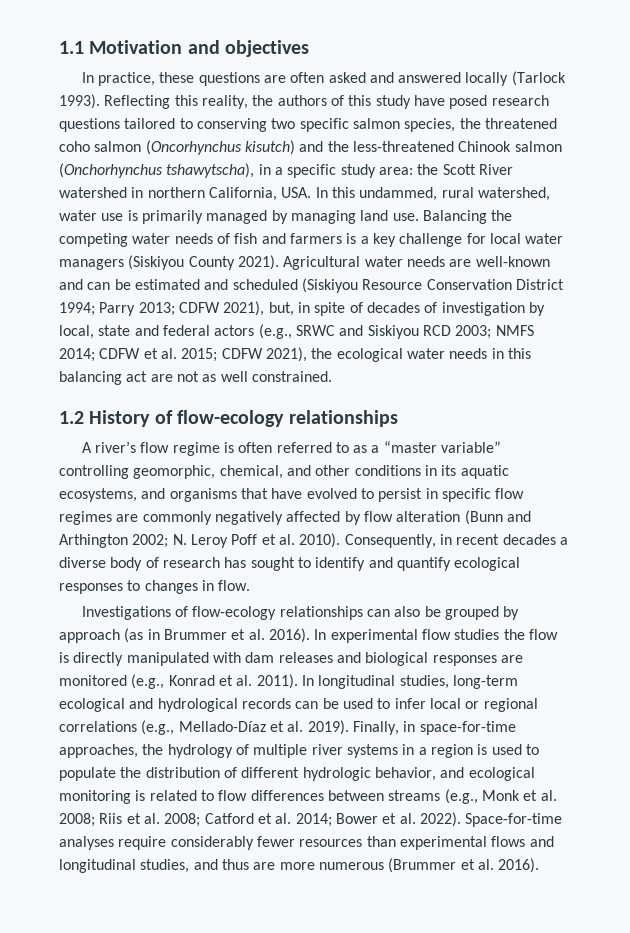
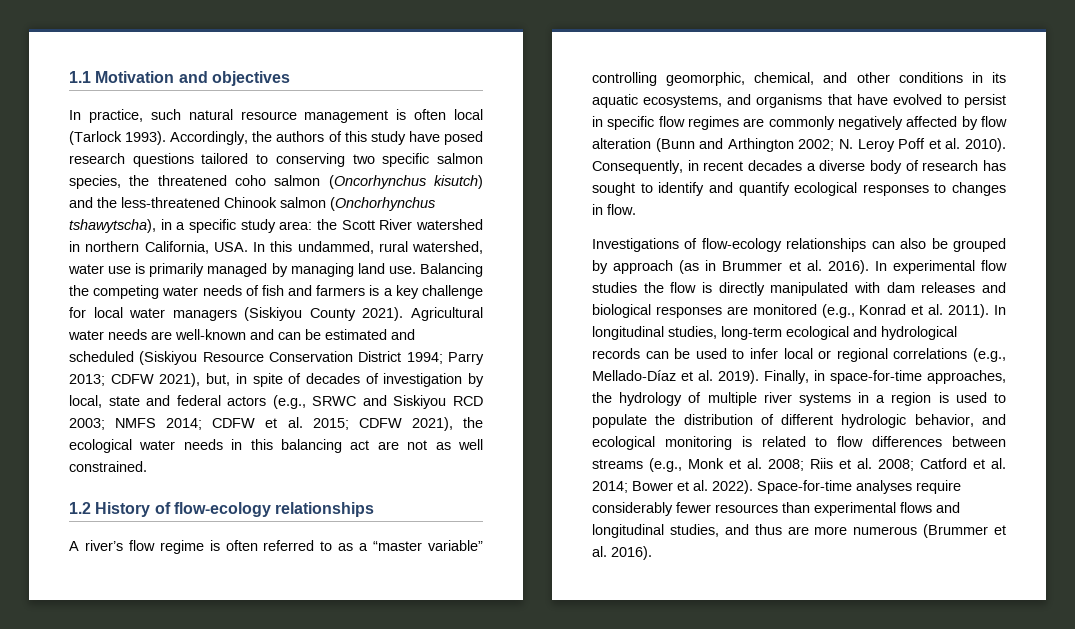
[159,71,566,86] [59,94,248,109] these questions are often asked and answered locally (Tarlock 1993). Reflecting this reality, -> [150,109,483,123] [69,131,249,145] such natural resource management is often local (Tarlock 1993). Accordingly,

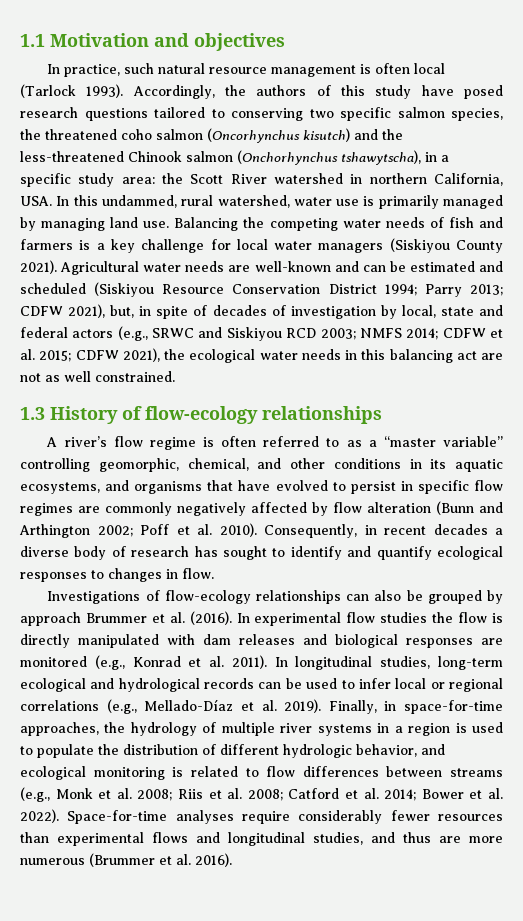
[69,502,91,514] 1.2 -> [20,407,45,420] 1.3
[839,139,895,152] N. Leroy -> (133, 531) none
[679,260,717,274] (as in -> (81, 619) none
[827,260,869,274] 2016). -> [189,611,232,625] (2016).

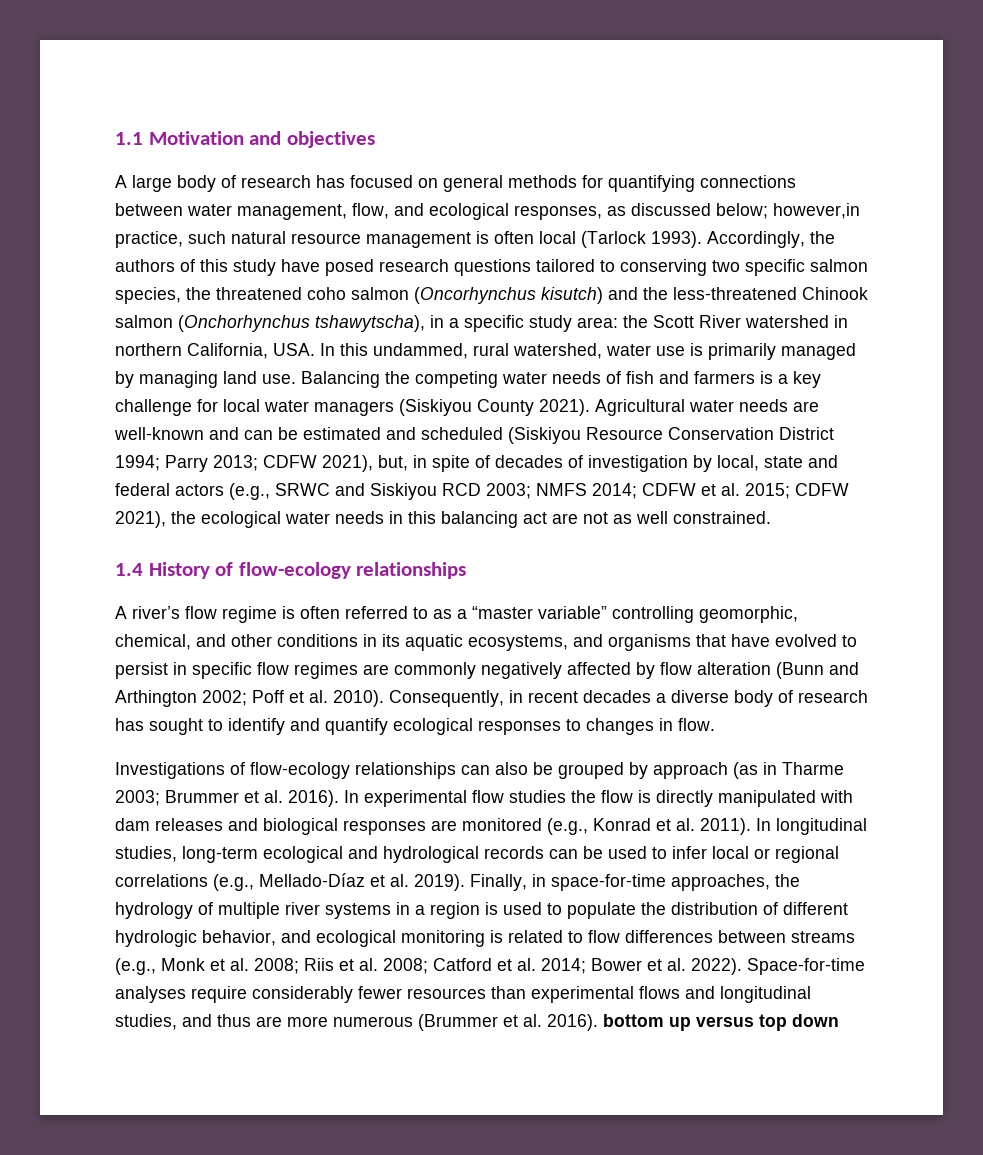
[47,64,61,74] In -> [115,175,796,192] [115,203,860,220] A large body of research has focused on general methods for quantifying connections between water management, flow, and ecological responses, as discussed below; however,in
[20,407,45,420] 1.3 -> [115,563,143,576] 1.4
(81, 619) none -> [733,762,844,779] [115,790,160,806] (as in Tharme 2003;
[189,611,232,625] (2016). -> [288,790,339,807] 2016).
(232, 860) none -> [603,1014,839,1031] bottom up versus top down

